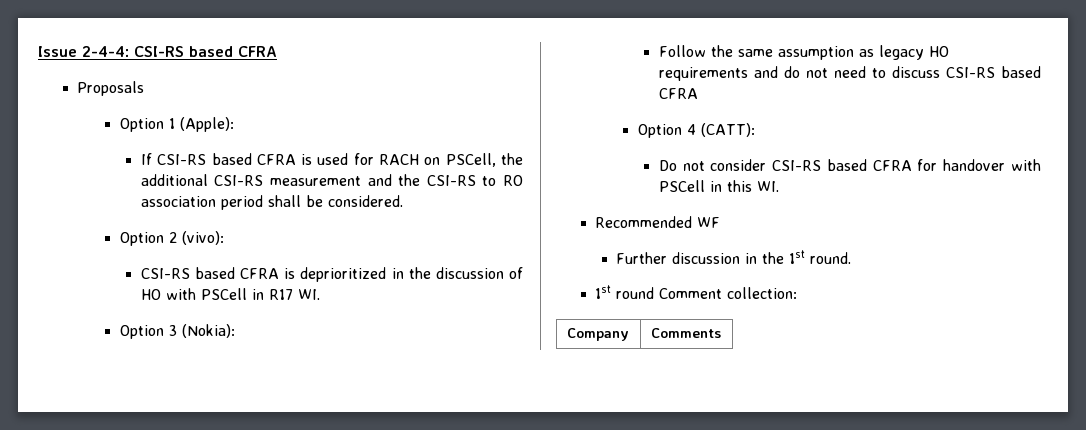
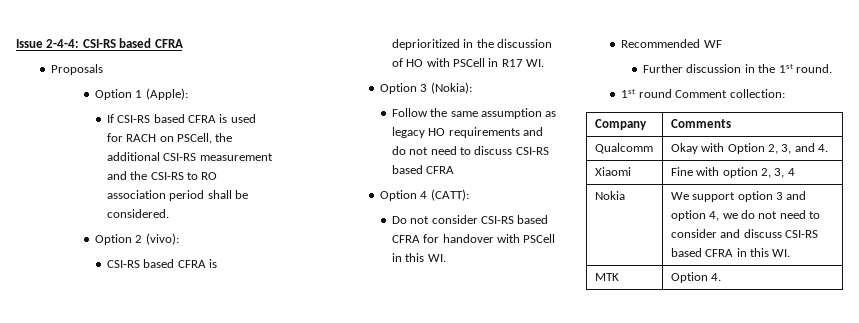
(721, 333) none -> [594,143,653,154] [670,143,829,154] [594,167,631,176] [670,167,795,178] [594,191,625,200] [670,191,807,202] [670,210,821,221] [670,229,819,238] [670,248,791,257] [594,273,619,281] [670,272,722,283] // Qualcomm | Okay with Option 2, 3, and 4. // Xiaomi | Fine with option 2, 3, 4 // Nokia | We support option 3 and option 4, we do not need to consider and discuss CSI-RS based CFRA in this WI. // MTK | Option 4.

